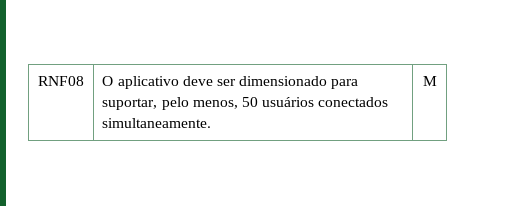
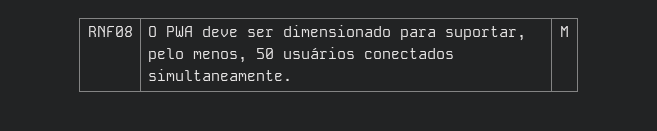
[117,76,179,89] aplicativo -> [165,26,193,37] PWA

